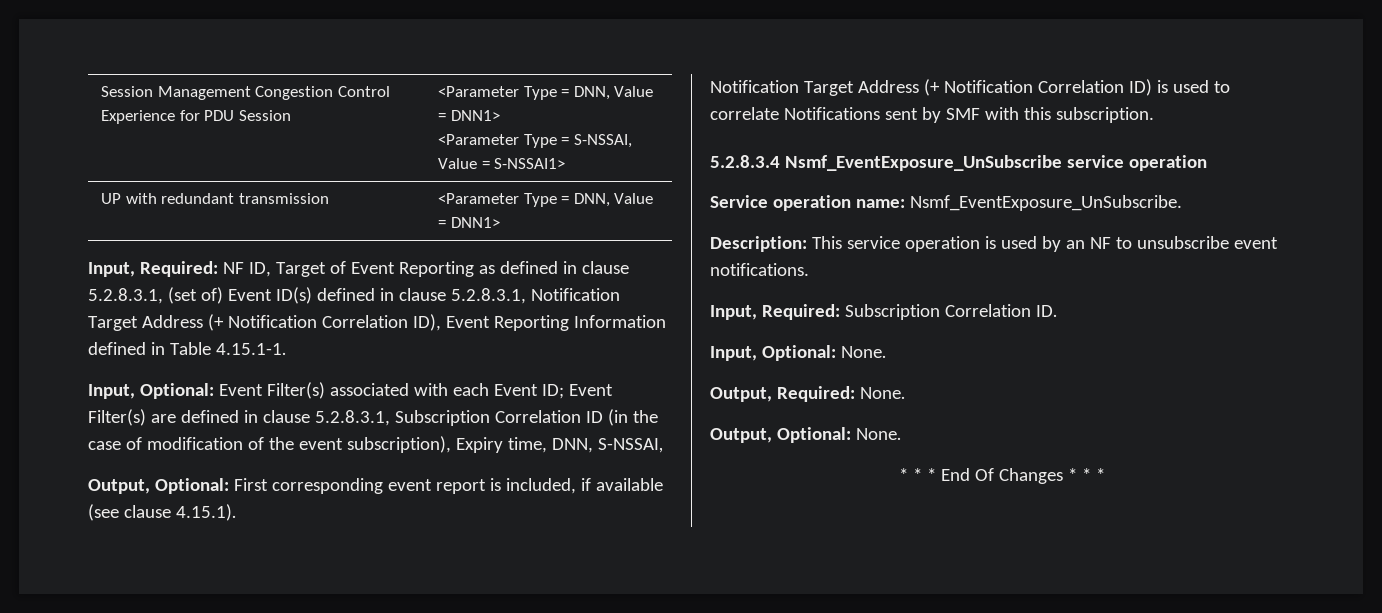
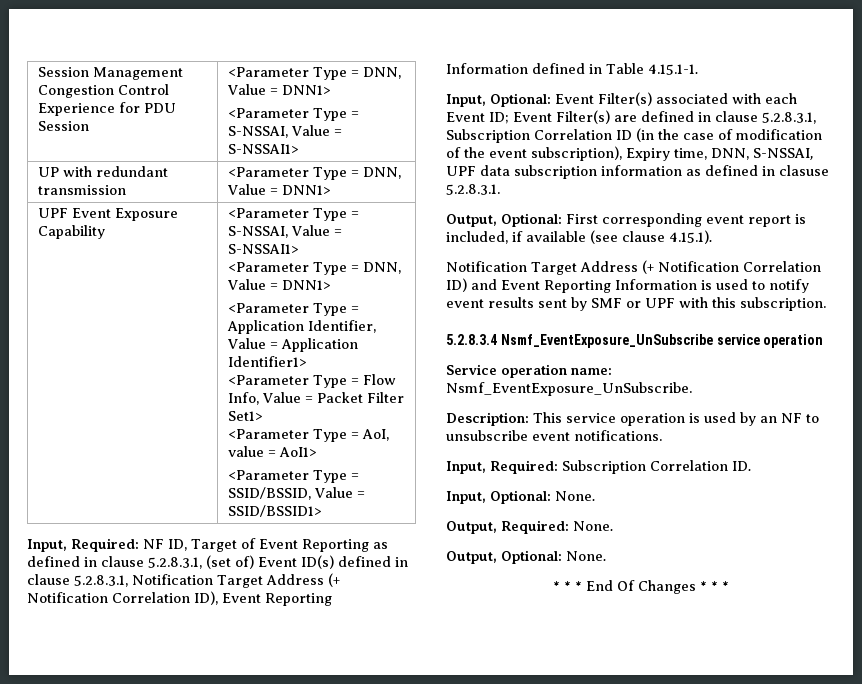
(500, 222) none -> [37,208,178,221] [37,225,105,239] [227,208,359,221] [227,225,342,238] [227,244,299,254] [227,262,401,275] [226,279,331,290] [227,303,359,316] [226,320,376,334] [226,338,358,352] [227,356,307,367] [227,374,396,388] [227,392,404,405] [227,411,263,421] [227,429,389,442] [227,446,317,457] [227,470,359,483] [227,487,365,500] [227,505,322,517] // UPF Event Exposure Capability | <Parameter Type = S-NSSAI, Value = S-NSSAI1> // <Parameter Type = DNN, Value = DNN1> // <Parameter Type = Application Identifier, Value = Application Identifier1> // <Parameter Type = Flow Info, Value = Packet Filter Set1> // <Parameter Type = AoI, value = AoI1> // <Parameter Type = SSID/BSSID, Value = SSID/BSSID1>
(664, 445) none -> [446,165,829,179] [446,184,500,195] UPF data subscription information as defined in clasuse 5.2.8.3.1.
[1156,80,1230,93] [710,107,880,120] is used to correlate Notifications -> [471,279,809,293] [446,297,534,308] and Event Reporting Information is used to notify event results
(980, 114) none -> [626,298,675,308] or UPF

